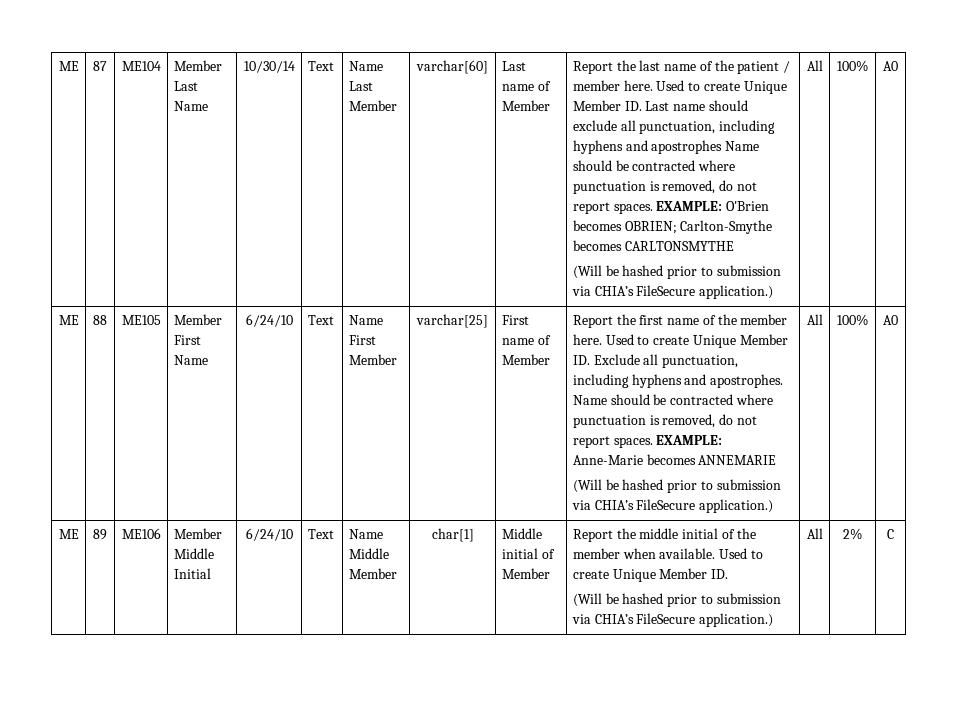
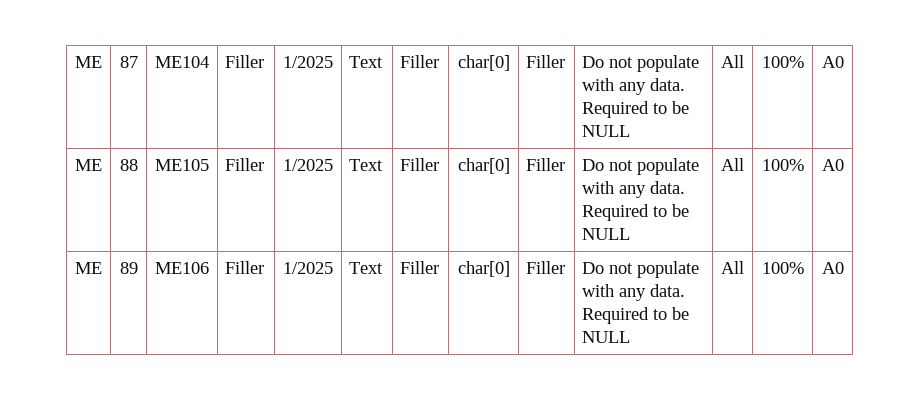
[173,60,222,71] [173,81,198,91] [173,101,208,111] [243,61,295,73] [307,61,334,71] [348,61,383,71] [348,81,373,91] [348,100,397,111] [416,60,488,74] [501,61,526,71] [501,81,551,91] [501,100,550,111] [572,60,791,74] [572,80,787,94] [572,100,748,111] [572,120,776,134] [572,140,760,154] [572,160,736,171] [572,180,757,194] [572,201,770,214] [572,220,773,234] [572,240,734,251] [572,265,781,279] [571,285,774,299] Member Last Name | 10/30/14 | Text | Name Last Member | varchar[60] | Last name of Member | Report the last name of the patient / member here. Used to create Unique Member ID. Last name should exclude all punctuation, including hyphens and apostrophes Name should be contracted where punctuation is removed, do not report spaces. EXAMPLE: O'Brien becomes OBRIEN; Carlton-Smythe becomes CARLTONSMYTHE // (Will be hashed prior to submission via CHIA’s FileSecure application.) -> [225,55,265,68] [283,56,333,68] [349,56,384,68] [400,55,440,68] [457,55,510,71] [526,55,566,68] [582,55,700,72] [582,78,686,95] [582,101,690,118] [582,125,631,137] Filler | 1/2025 | Text | Filler | char[0] | Filler | Do not populate with any data. Required to be NULL
[173,314,222,325] [173,335,201,345] [173,355,208,365] [245,314,293,327] [307,315,334,325] [348,315,383,325] [348,335,376,345] [348,354,397,365] [416,314,488,328] [501,315,529,325] [501,335,551,345] [501,354,550,365] [572,314,788,328] [572,334,788,348] [572,354,739,368] [572,374,784,388] [572,394,773,405] [572,414,757,428] [572,435,723,448] [572,454,777,465] [572,479,781,493] [571,499,774,513] Member First Name | 6/24/10 | Text | Name First Member | varchar[25] | First name of Member | Report the first name of the member here. Used to create Unique Member ID. Exclude all punctuation, including hyphens and apostrophes. Name should be contracted where punctuation is removed, do not report spaces. EXAMPLE: Anne-Marie becomes ANNEMARIE // (Will be hashed prior to submission via CHIA’s FileSecure application.) -> [225,158,265,171] [283,159,333,171] [349,159,384,171] [400,158,440,171] [457,158,510,174] [526,158,566,171] [582,158,700,175] [582,181,686,198] [582,204,690,221] [582,228,631,240] Filler | 1/2025 | Text | Filler | char[0] | Filler | Do not populate with any data. Required to be NULL
[173,528,222,539] [173,548,214,559] [173,568,211,579] [245,528,293,541] [307,529,334,539] [348,529,383,539] [348,548,389,559] [348,568,397,579] [431,528,474,542] [501,528,542,539] [501,548,555,559] [501,568,550,579] [572,528,756,542] [572,548,763,559] [572,568,729,582] [572,593,781,607] [571,613,774,627] [806,528,823,539] [842,528,862,540] [886,529,894,539] Member Middle Initial | 6/24/10 | Text | Name Middle Member | char[1] | Middle initial of Member | Report the middle initial of the member when available. Used to create Unique Member ID. // (Will be hashed prior to submission via CHIA’s FileSecure application.) | All | 2% | C -> [225,261,265,274] [283,262,333,274] [349,262,384,274] [400,261,440,274] [457,261,510,277] [526,261,566,274] [582,261,700,278] [582,284,686,301] [582,307,690,324] [582,331,631,343] [721,261,744,274] [761,262,804,274] [821,262,844,274] Filler | 1/2025 | Text | Filler | char[0] | Filler | Do not populate with any data. Required to be NULL | All | 100% | A0

